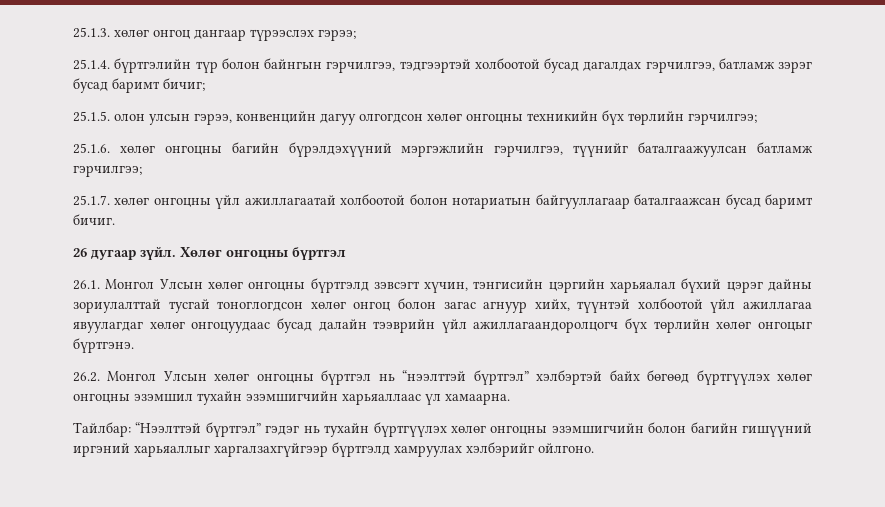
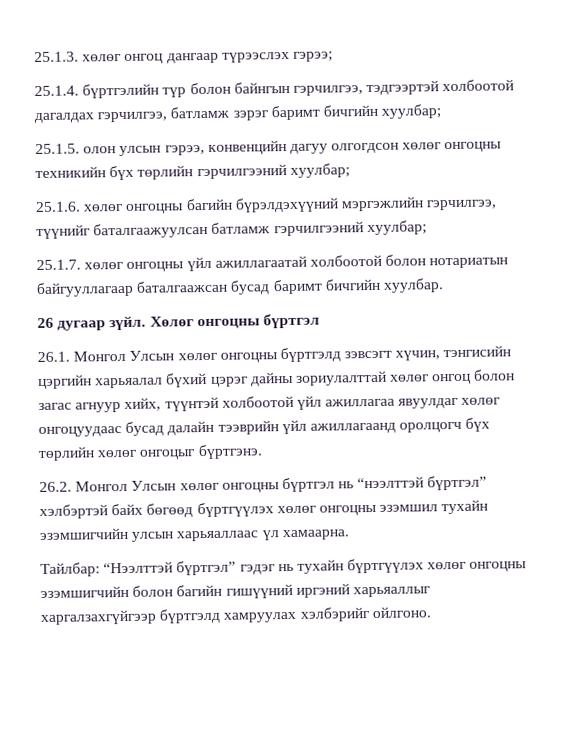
[544,58,579,73] бусад -> (515, 85) none
[73,78,205,93] бусад баримт бичиг; -> [270,104,442,121] баримт бичгийн хуулбар;
[688,113,757,125] гэрчилгээ; -> [196,163,350,180] гэрчилгээний хуулбар;
[73,165,142,177] гэрчилгээ; -> [273,220,427,237] гэрчилгээний хуулбар;
[73,214,115,225] бичиг. -> [324,278,444,293] бичгийн хуулбар.
[168,299,304,313] тусгай тоноглогдсон -> (387, 378) none
[73,321,143,333] явуулагдаг -> [398,397,459,409] явуулдаг
[473,321,619,333] ажиллагаандоролцогч -> [309,421,463,434] ажиллагаанд оролцогч
(338, 396) none -> [131,531,175,542] улсын

